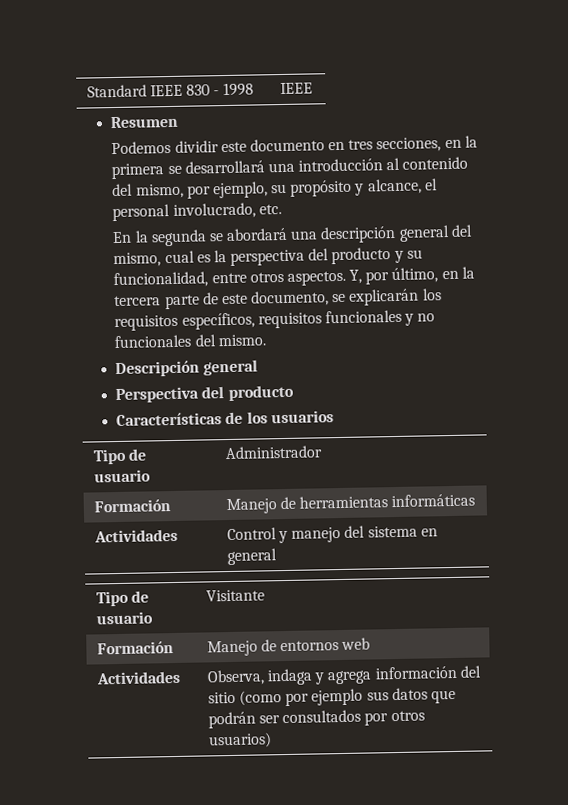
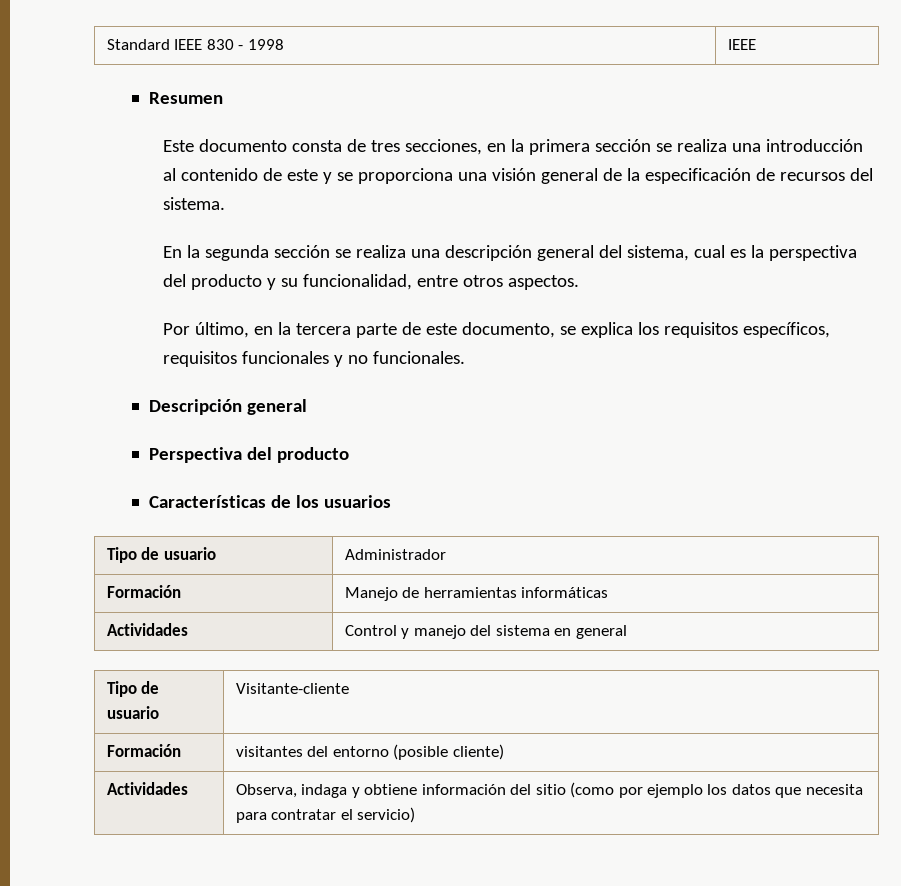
[111,138,346,155] Podemos dividir este documento en -> [163,139,367,152] Este documento consta de
[167,160,265,175] se desarrollará -> [595,139,728,152] sección se realiza
[112,178,438,199] [112,202,282,222] del mismo, por ejemplo, su propósito y alcance, el personal involucrado, etc. -> [263,168,873,184] [163,197,226,210] de este y se proporciona una visión general de la especificación de recursos del sistema.
[208,227,289,242] se abordará -> [274,245,407,258] sección se realiza
[113,252,162,268] mismo, -> [627,245,690,261] sistema,
[349,269,390,285] Y, por -> [163,323,191,335] // Por
[348,288,420,306] explicarán -> [581,322,634,338] explica
[114,334,266,349] funcionales del mismo. -> [373,351,466,364] funcionales.
[205,589,265,602] [96,641,174,655] [206,637,371,657] Visitante // Formación | Manejo de entornos web -> [235,683,349,694] [106,744,181,757] [235,744,504,760] Visitante-cliente // Formación | visitantes del entorno (posible cliente)
[327,670,373,685] agrega -> [364,784,418,795] obtiene
[366,691,389,701] sus -> [707,784,728,795] los
[207,709,425,729] [207,732,272,749] podrán ser consultados por otros usuarios) -> [805,784,863,795] [235,807,416,823] necesita para contratar el servicio)

